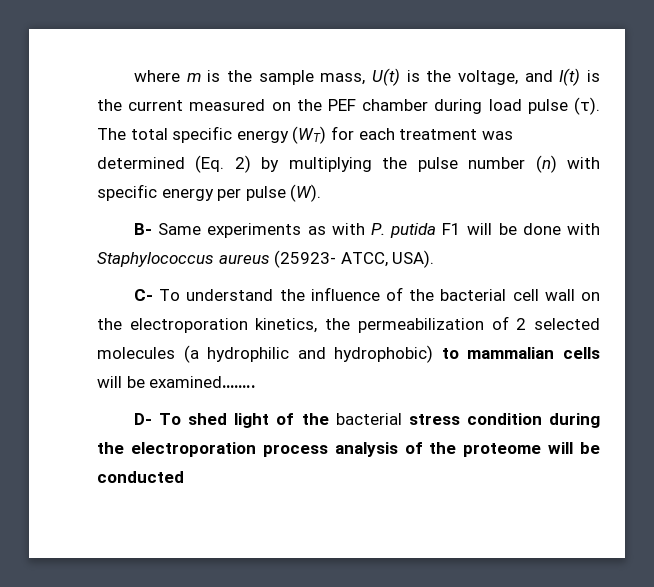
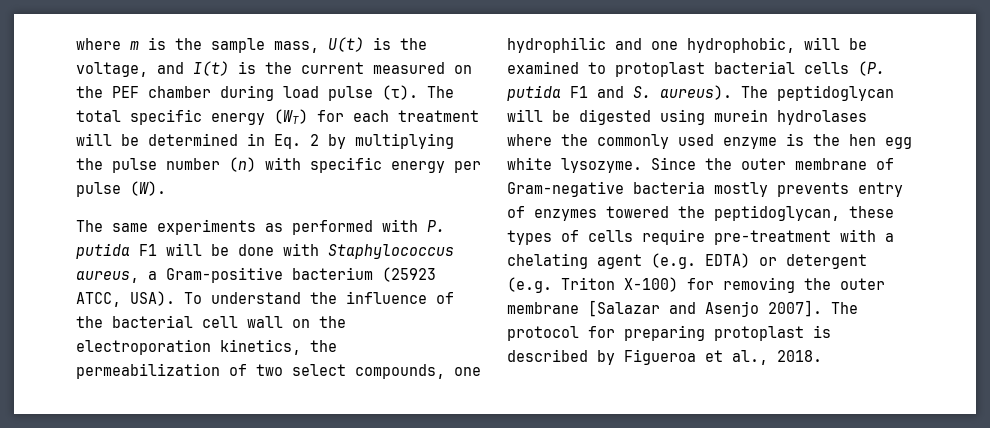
[481,131,513,140] [97,155,251,173] was determined (Eq. 2) -> [76,133,319,149] will be determined in Eq. 2
[134,223,202,235] B- Same -> [76,220,148,232] The same
(326, 230) none -> [292,220,373,235] performed
[218,250,337,268] aureus (25923- -> [76,267,436,283] aureus, a Gram-positive bacterium (25923
[134,289,154,301] // C- -> (175, 298) none
[516,318,600,330] [97,345,600,363] [97,376,257,388] [134,413,600,428] [97,442,600,457] [97,471,184,483] 2 selected molecules (a hydrophilic and hydrophobic) to mammalian cells will be examined…….. // D- To shed light of the bacterial stress condition during the electroporation process analysis of the proteome will be conducted -> [256,364,481,379] [507,37,867,53] [507,61,885,77] [507,85,894,101] [507,109,867,125] [507,133,912,149] [507,157,894,173] [507,181,903,197] [507,205,894,221] [507,229,894,245] [507,253,867,269] [507,277,885,293] [507,300,858,317] [507,325,831,341] [507,349,822,365] two select compounds, one hydrophilic and one hydrophobic, will be examined to protoplast bacterial cells (P. putida F1 and S. aureus). The peptidoglycan will be digested using murein hydrolases where the commonly used enzyme is the hen egg white lysozyme. Since the outer membrane of Gram-negative bacteria mostly prevents entry of enzymes towered the peptidoglycan, these types of cells require pre-treatment with a chelating agent (e.g. EDTA) or detergent (e.g. Triton X-100) for removing the outer membrane [Salazar and Asenjo 2007]. The protocol for preparing protoplast is described by Figueroa et al., 2018.

